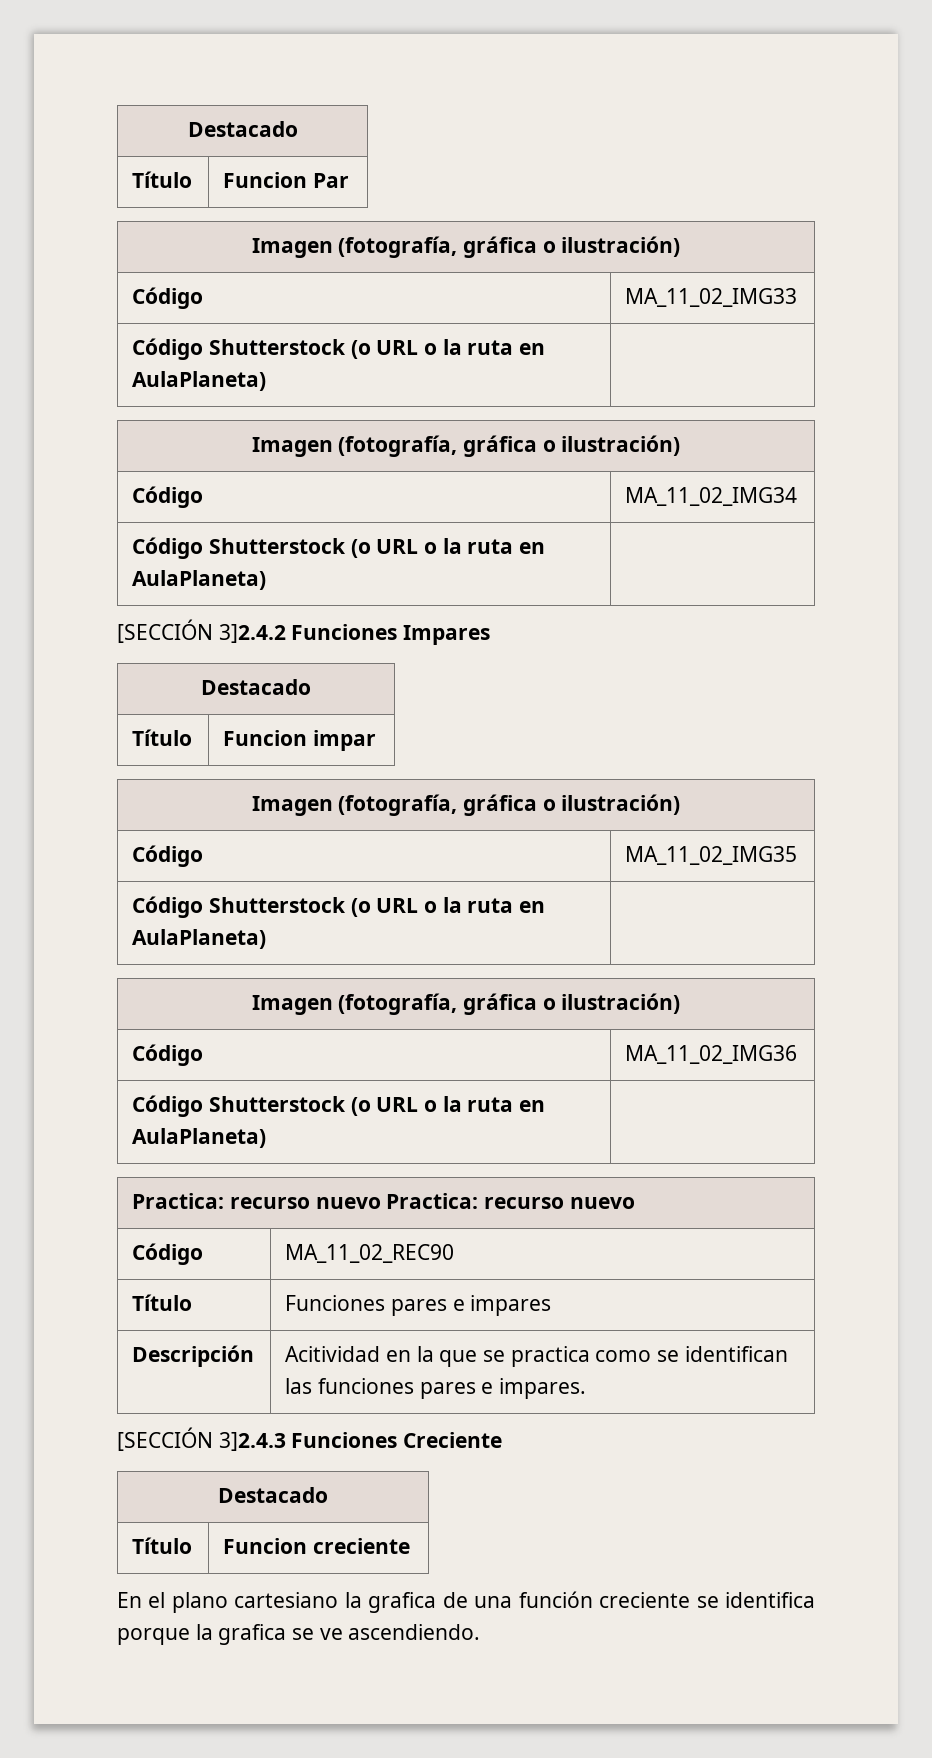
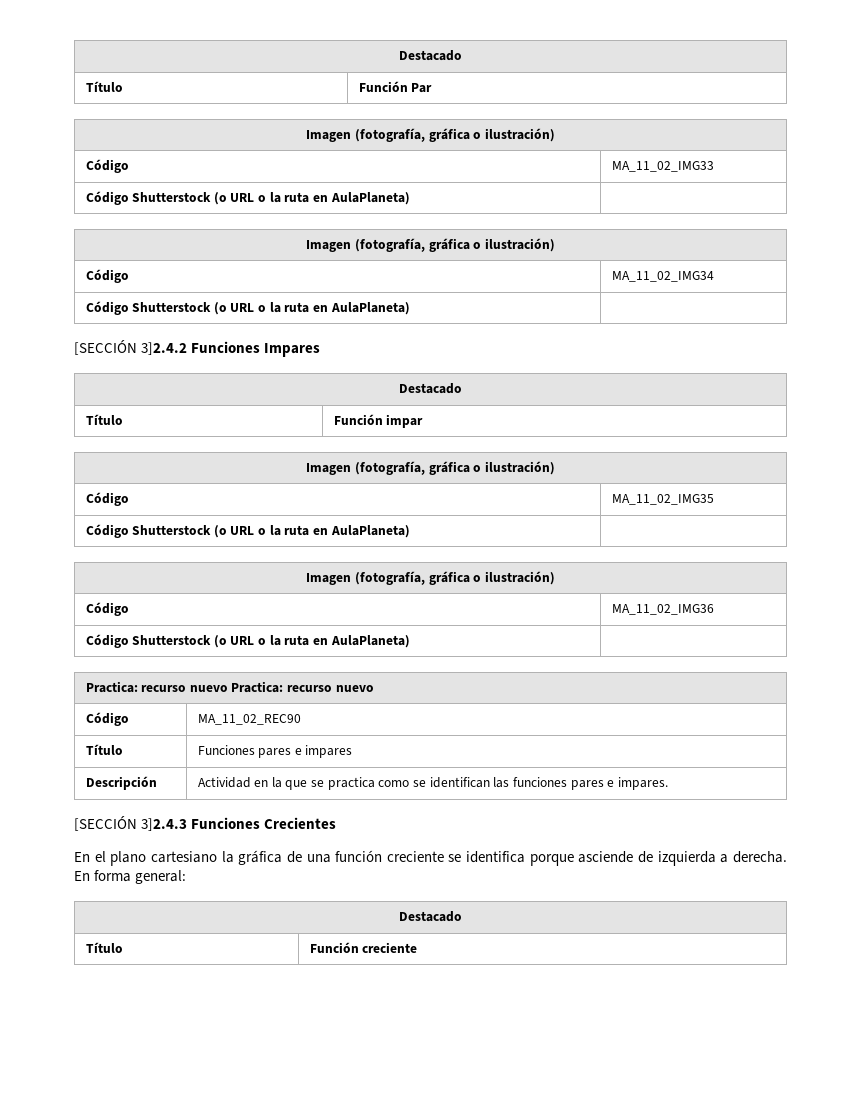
[187,121,298,137] [132,171,193,188] [223,172,308,188] Destacado // Título | Funcion -> [399,50,462,61] [85,81,123,92] [358,81,408,92] Destacado // Título | Función
[223,730,308,746] Funcion -> [333,414,383,425] Función
[285,1346,381,1362] Acitividad -> [197,777,251,788] Actividad
[403,1432,503,1448] [218,1487,328,1503] [132,1537,193,1554] [223,1538,411,1554] Creciente // Destacado // Título | Funcion creciente -> [264,817,337,829] Crecientes
[368,1592,437,1613] grafica -> [238,850,283,865] gráfica
[195,1624,481,1645] la grafica se ve ascendiendo. -> [578,851,787,866] [74,870,187,884] [399,911,462,922] [85,942,123,953] [309,942,418,953] asciende de izquierda a derecha. En forma general: // Destacado // Título | Función creciente

